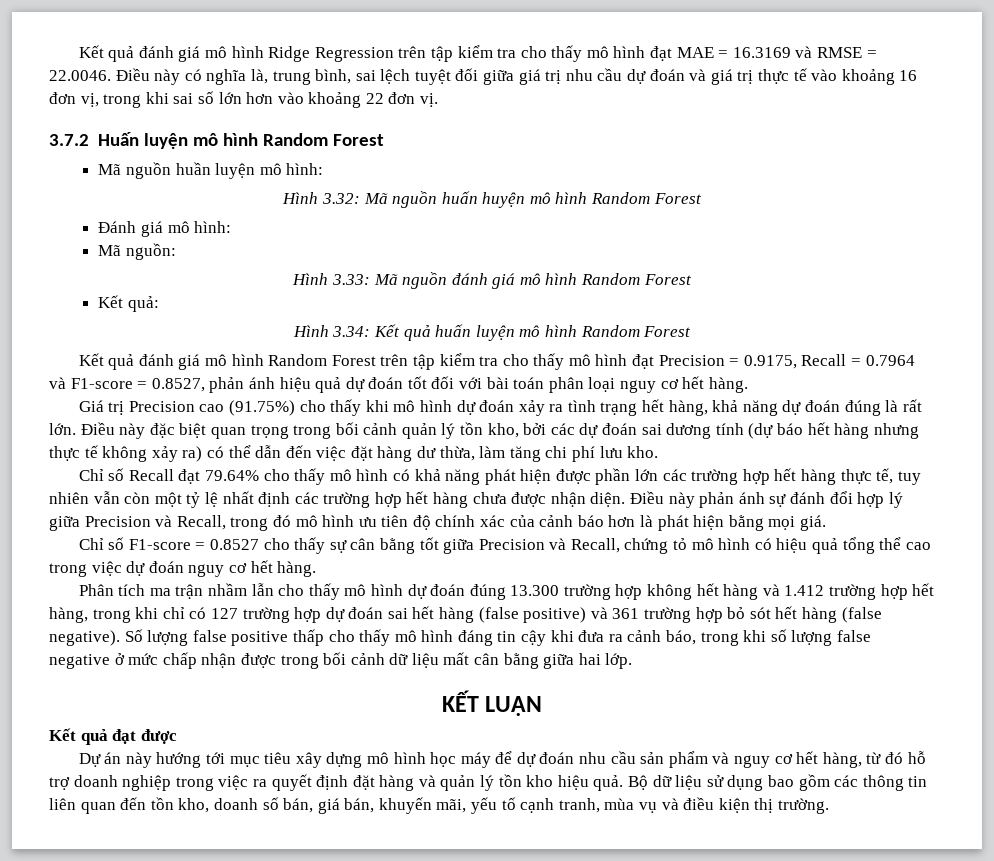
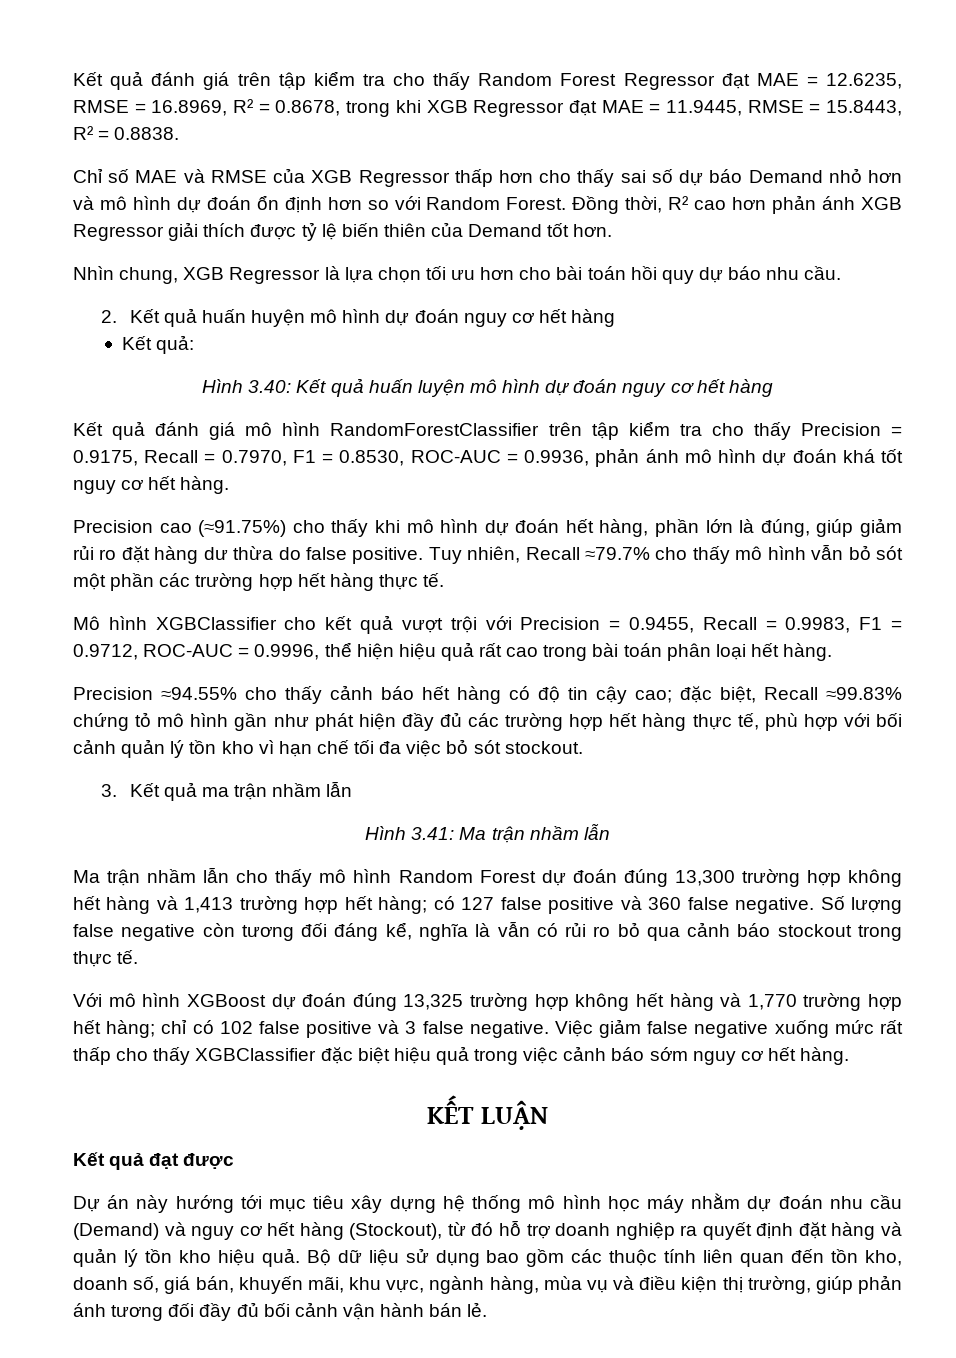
[78,45,877,62] [49,68,918,85] [49,91,439,108] [49,132,385,149] [98,162,324,179] [282,191,702,208] [98,221,232,237] [98,243,177,260] [292,272,692,289] Kết quả đánh giá mô hình Ridge Regression trên tập kiểm tra cho thấy mô hình đạt MAE = 16.3169 và RMSE = 22.0046. Điều này có nghĩa là, trung bình, sai lệch tuyệt đối giữa giá trị nhu cầu dự đoán và giá trị thực tế vào khoảng 16 đơn vị, trong khi sai số lớn hơn vào khoảng 22 đơn vị. // 3.7.2 Huấn luyện mô hình Random Forest // Mã nguồn huần luyện mô hình: // Hình 3.32: Mã nguồn huấn huyện mô hình Random Forest // Đánh giá mô hình: // Mã nguồn: // Hình 3.33: Mã nguồn đánh giá mô hình Random Forest -> [73,71,902,90] [73,99,902,117] [73,126,180,140] [73,168,902,187] [73,195,902,214] [73,222,613,241] [73,266,842,284] [101,308,616,327] Kết quả đánh giá trên tập kiểm tra cho thấy Random Forest Regressor đạt MAE = 12.6235, RMSE = 16.8969, R² = 0.8678, trong khi XGB Regressor đạt MAE = 11.9445, RMSE = 15.8443, R² = 0.8838. // Chỉ số MAE và RMSE của XGB Regressor thấp hơn cho thấy sai số dự báo Demand nhỏ hơn và mô hình dự đoán ổn định hơn so với Random Forest. Đồng thời, R² cao hơn phản ánh XGB Regressor giải thích được tỷ lệ biến thiên của Demand tốt hơn. // Nhìn chung, XGB Regressor là lựa chọn tối ưu hơn cho bài toán hồi quy dự báo nhu cầu. // 2. Kết quả huấn huyện mô hình dự đoán nguy cơ hết hàng
[332,326,371,337] 3.34: -> [248,380,292,393] 3.40:
[580,325,692,337] [78,353,655,370] Random Forest // Kết quả đánh giá mô hình Random Forest trên tập kiểm tra cho thấy mô hình đạt -> [545,379,773,397] [73,421,791,440] dự đoán nguy cơ hết hàng // Kết quả đánh giá mô hình RandomForestClassifier trên tập kiểm tra cho thấy
[865,355,915,366] [49,376,748,393] [78,400,125,415] 0.7964 và F1-score = 0.8527, phản ánh hiệu quả dự đoán tốt đối với bài toán phân loại nguy cơ hết hàng. // Giá trị -> [221,448,904,467] [73,476,230,494] 0.7970, F1 = 0.8530, ROC-AUC = 0.9936, phản ánh mô hình dự đoán khá tốt nguy cơ hết hàng. //
[228,400,295,416] (91.75%) -> [198,520,287,537] (≈91.75%)
[518,399,922,416] [49,422,919,439] [49,445,659,462] [78,468,659,485] xảy ra tình trạng hết hàng, khả năng dự đoán đúng là rất lớn. Điều này đặc biệt quan trọng trong bối cảnh quản lý tồn kho, bởi các dự đoán sai dương tính (dự báo hết hàng nhưng thực tế không xảy ra) có thể dẫn đến việc đặt hàng dư thừa, làm tăng chi phí lưu kho. // Chỉ số Recall đạt 79.64% cho thấy mô hình có khả năng phát hiện được phần lớn -> [565,518,903,537] [73,544,904,564] [73,573,445,591] [73,615,902,634] [73,642,833,661] [73,685,902,704] [73,712,462,731] hết hàng, phần lớn là đúng, giúp giảm rủi ro đặt hàng dư thừa do false positive. Tuy nhiên, Recall ≈79.7% cho thấy mô hình vẫn bỏ sót một phần các trường hợp hết hàng thực tế. // Mô hình XGBClassifier cho kết quả vượt trội với Precision = 0.9455, Recall = 0.9983, F1 = 0.9712, ROC-AUC = 0.9996, thể hiện hiệu quả rất cao trong bài toán phân loại hết hàng. // Precision ≈94.55% cho thấy cảnh báo hết hàng có độ tin cậy cao; đặc biệt, Recall ≈99.83% chứng tỏ mô hình gần như phát hiện đầy đủ
[897,471,921,485] [49,491,903,508] [49,515,826,531] [78,537,931,554] [49,560,317,577] [78,584,171,596] tuy nhiên vẫn còn một tỷ lệ nhất định các trường hợp hết hàng chưa được nhận diện. Điều này phản ánh sự đánh đổi hợp lý giữa Precision và Recall, trong đó mô hình ưu tiên độ chính xác của cảnh báo hơn là phát hiện bằng mọi giá. // Chỉ số F1-score = 0.8527 cho thấy sự cân bằng tốt giữa Precision và Recall, chứng tỏ mô hình có hiệu quả tổng thể cao trong việc dự đoán nguy cơ hết hàng. // Phân tích ma -> [764,713,903,731] [73,739,583,758] [101,781,353,801] [365,823,610,843] [73,870,100,883] phù hợp với bối cảnh quản lý tồn kho vì hạn chế tối đa việc bỏ sót stockout. // 3. Kết quả ma trận nhầm lẫn // Hình 3.41: Ma trận nhầm lẫn // Ma
[407,583,935,600] [49,606,882,623] [49,629,871,646] [49,652,633,669] dự đoán đúng 13.300 trường hợp không hết hàng và 1.412 trường hợp hết hàng, trong khi chỉ có 127 trường hợp dự đoán sai hết hàng (false positive) và 361 trường hợp bỏ sót hết hàng (false negative). Số lượng false positive thấp cho thấy mô hình đáng tin cậy khi đưa ra cảnh báo, trong khi số lượng false negative ở mức chấp nhận được trong bối cảnh dữ liệu mất cân bằng giữa hai lớp. -> [398,869,902,887] [73,896,903,914] [73,921,903,941] [73,950,139,967] [73,993,902,1011] [73,1019,903,1038] [73,1046,850,1065] Random Forest dự đoán đúng 13,300 trường hợp không hết hàng và 1,413 trường hợp hết hàng; có 127 false positive và 360 false negative. Số lượng false negative còn tương đối đáng kể, nghĩa là vẫn có rủi ro bỏ qua cảnh báo stockout trong thực tế. // Với mô hình XGBoost dự đoán đúng 13,325 trường hợp không hết hàng và 1,770 trường hợp hết hàng; chỉ có 102 false positive và 3 false negative. Việc giảm false negative xuống mức rất thấp cho thấy XGBClassifier đặc biệt hiệu quả trong việc cảnh báo sớm nguy cơ hết hàng.
(363, 760) none -> [442,1195,522,1213] hệ thống
[495,751,513,764] để -> [691,1193,741,1209] nhằm
[640,751,708,768] sản phẩm -> [73,1223,159,1240] (Demand)
[822,752,862,768] hàng, -> [299,1222,443,1240] hàng (Stockout),
[175,775,249,791] trong việc -> (675, 1231) none
[862,775,928,791] thông tin -> [609,1249,697,1266] thuộc tính
[262,797,314,813] số bán, -> [133,1276,160,1293] số,
[471,797,600,814] yếu tố cạnh tranh, -> [349,1276,539,1294] khu vực, ngành hàng,
[777,798,829,814] trường. -> [747,1275,902,1294] [73,1302,488,1321] trường, giúp phản ánh tương đối đầy đủ bối cảnh vận hành bán lẻ.

